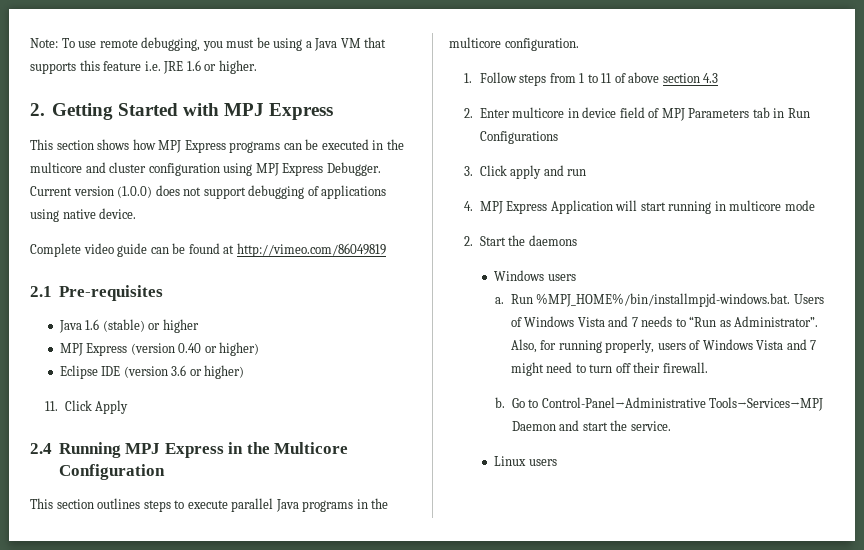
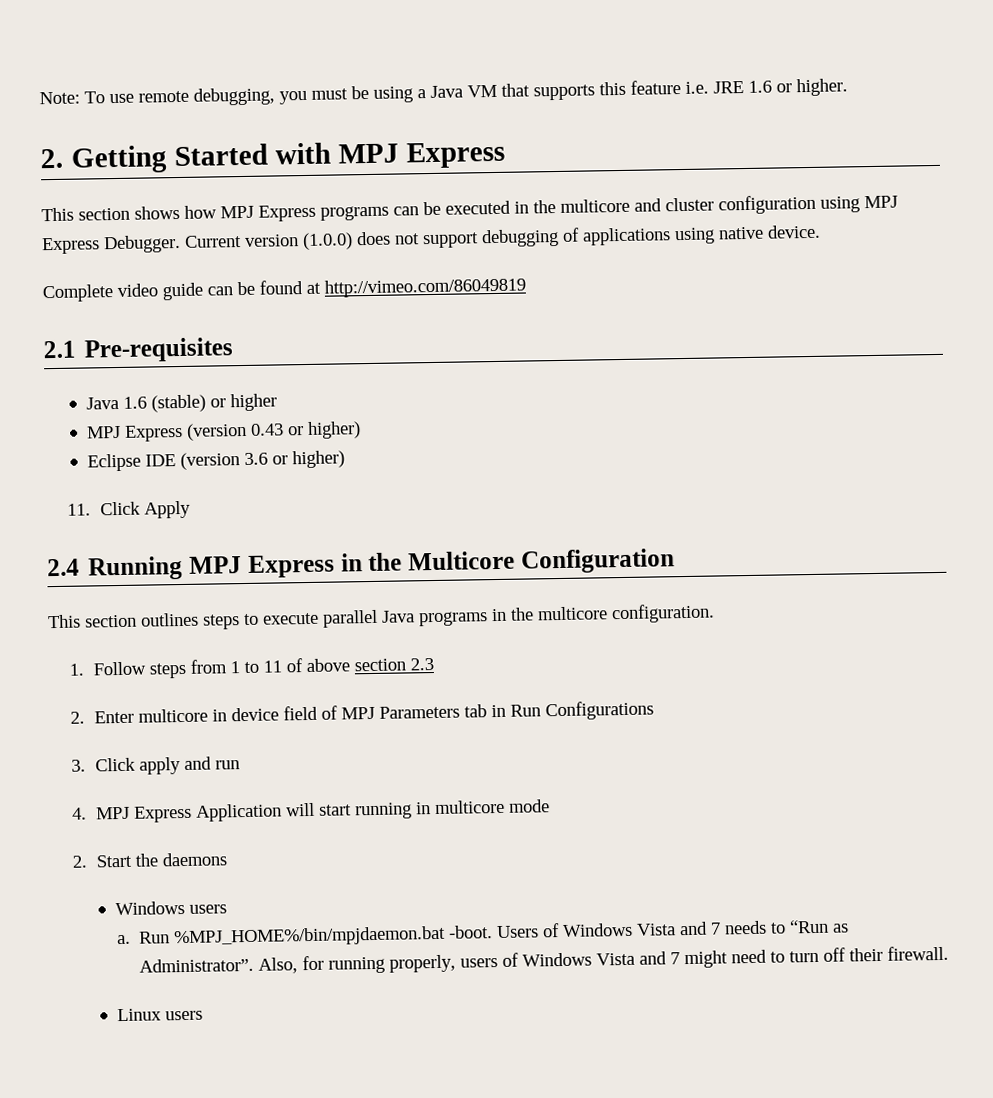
[178,343,202,353] 0.40 -> [249,423,284,436] 0.43
[703,73,719,83] 4.3 -> [409,658,434,671] 2.3
[536,293,791,307] %MPJ_HOME%/bin/installmpjd-windows.bat. -> [174,925,494,948] %MPJ_HOME%/bin/mpjdaemon.bat -boot.
[495,397,824,411] [511,420,671,431] // b. Go to Control-Panel→Administrative Tools→Services→MPJ Daemon and start the service. -> (950, 953) none

